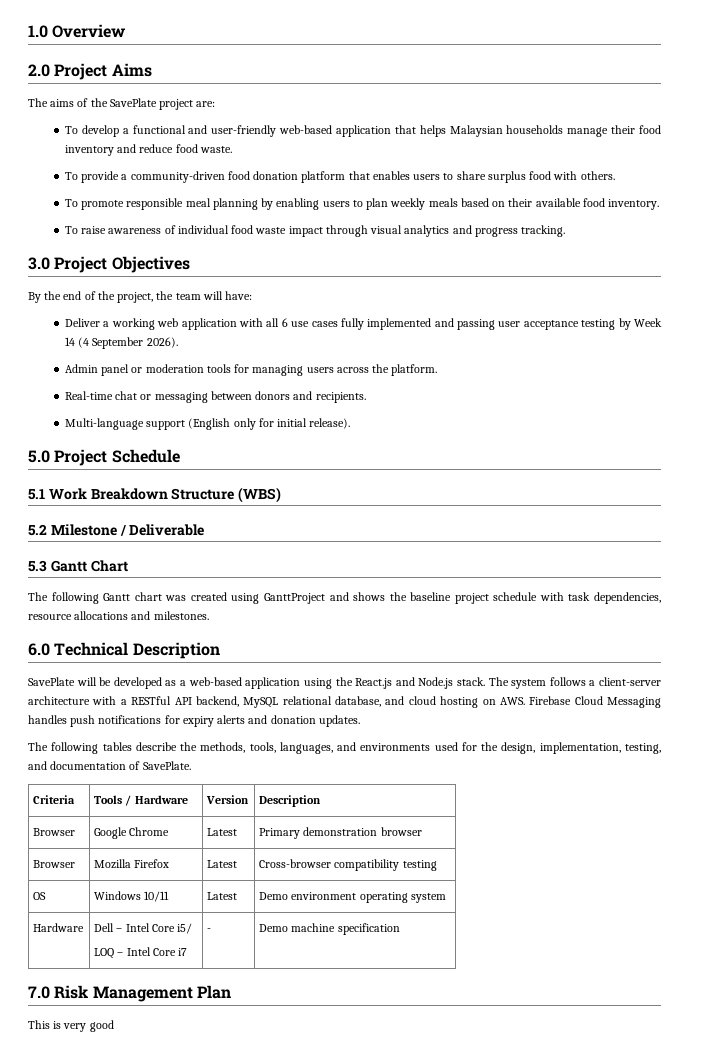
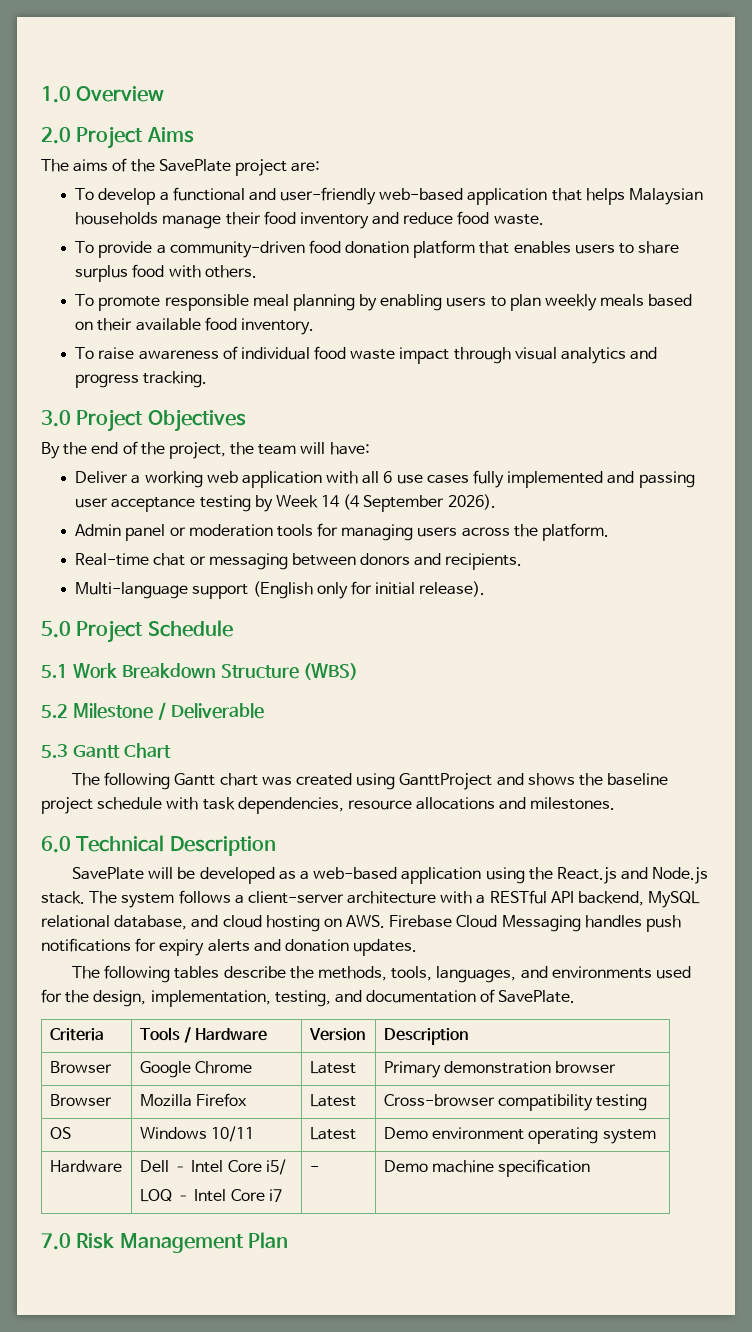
[28,1020,114,1032] // This is very good -> (288, 1240) none

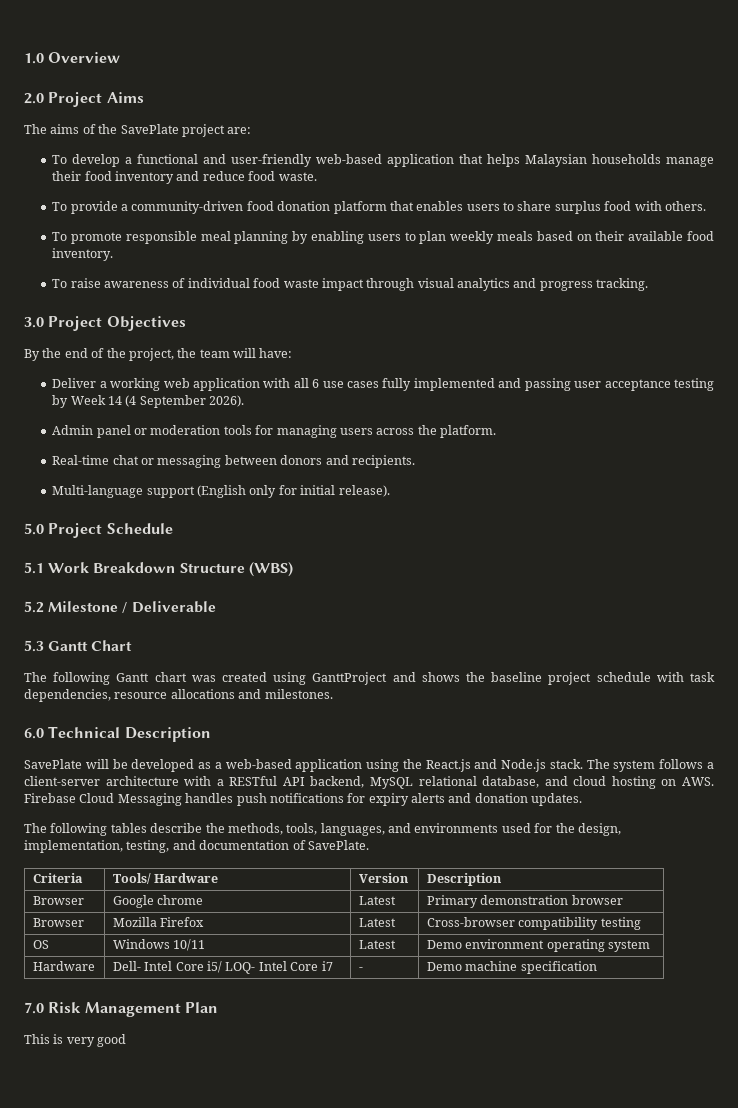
[139,1027,192,1043] Tools / -> [112,873,151,884] Tools/
[195,1061,253,1074] Chrome -> [157,895,204,905] chrome
[139,1160,188,1172] Dell – -> [112,961,141,971] Dell-
[139,1189,191,1202] // LOQ – -> [225,962,256,974] LOQ-
(288, 1240) none -> [24,1034,127,1047] // This is very good

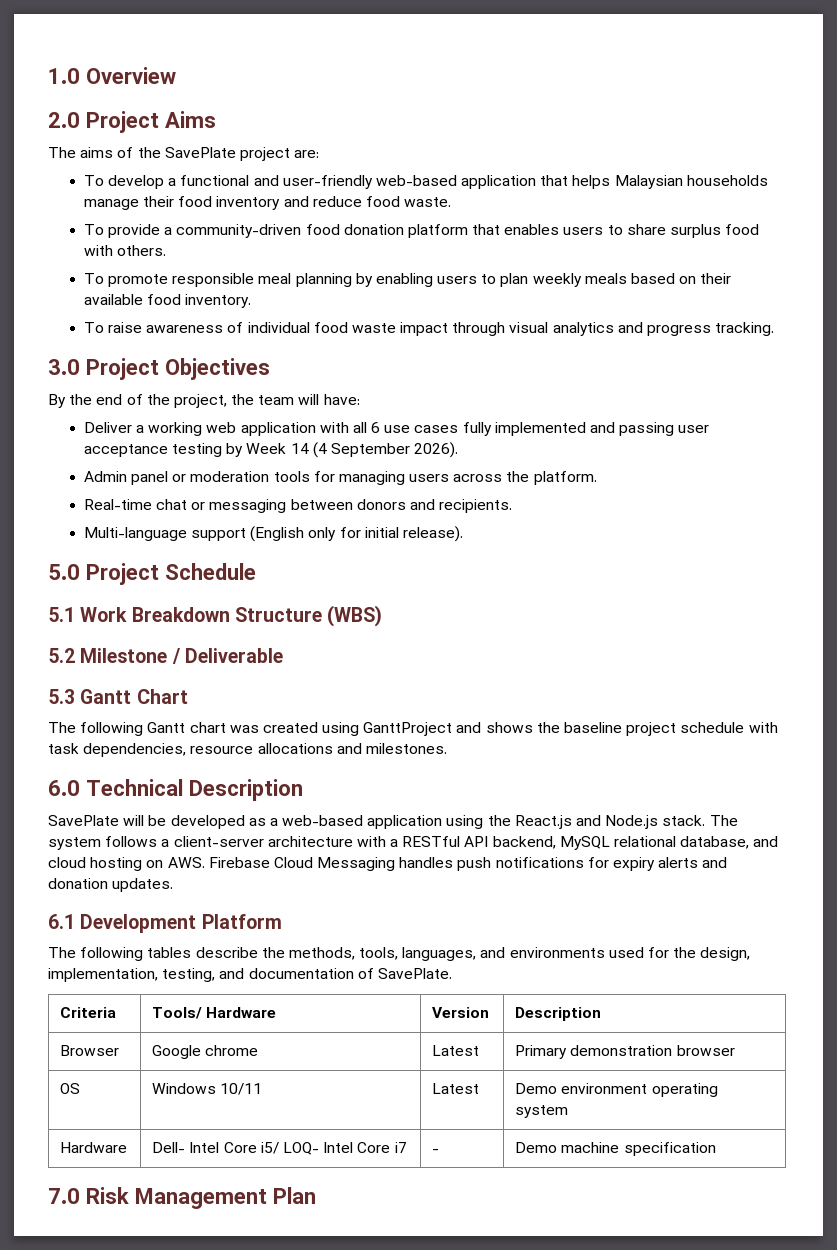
(583, 799) none -> [48,914,282,933] // 6.1 Development Platform
[32,918,84,927] [112,917,205,927] [358,918,396,927] [426,917,641,930] // Browser | Mozilla Firefox | Latest | Cross-browser compatibility testing -> (735, 1050) none
[24,1034,127,1047] // This is very good -> (316, 1195) none

